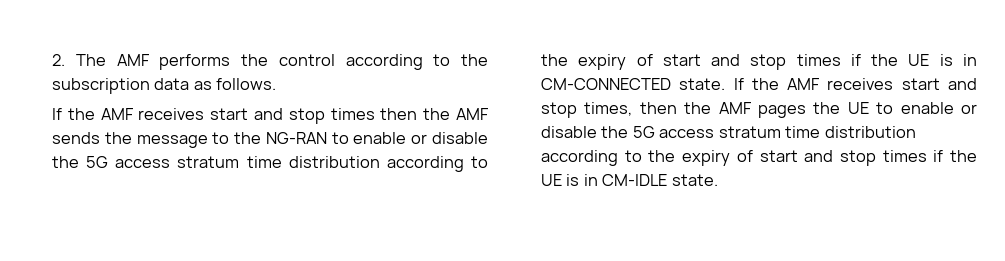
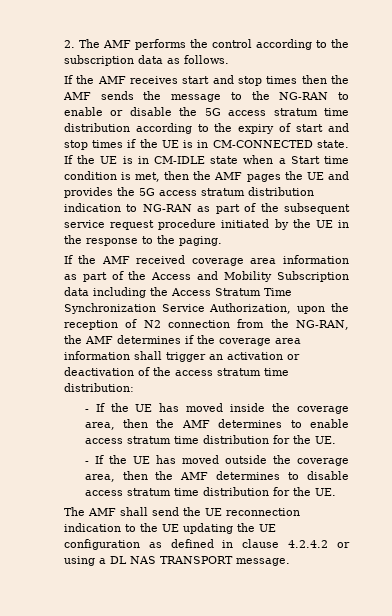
[787,78,978,90] [540,102,633,118] AMF receives start and stop times, -> [100,155,350,164] [63,171,161,182] UE is in CM-IDLE state when a Start time condition is met,
[876,102,978,114] [540,126,916,138] [540,150,977,166] [540,174,718,186] to enable or disable the 5G access stratum time distribution according to the expiry of start and stop times if the UE is in CM-IDLE state. -> [327,171,349,180] [63,187,314,198] [63,203,350,214] [63,219,349,230] [63,235,222,246] [63,255,349,266] [63,271,349,282] [63,287,292,298] [63,303,349,314] [63,319,349,330] [63,335,301,346] [63,351,300,362] [63,367,289,376] [63,383,134,392] [84,403,349,414] [84,419,349,430] [84,435,336,444] [84,455,349,466] [84,471,349,482] [84,487,336,496] [63,507,300,516] [63,523,276,534] [63,539,350,550] [63,556,290,566] and provides the 5G access stratum distribution indication to NG-RAN as part of the subsequent service request procedure initiated by the UE in the response to the paging. // If the AMF received coverage area information as part of the Access and Mobility Subscription data including the Access Stratum Time Synchronization Service Authorization, upon the reception of N2 connection from the NG-RAN, the AMF determines if the coverage area information shall trigger an activation or deactivation of the access stratum time distribution: // - If the UE has moved inside the coverage area, then the AMF determines to enable access stratum time distribution for the UE. // - If the UE has moved outside the coverage area, then the AMF determines to disable access stratum time distribution for the UE. // The AMF shall send the UE reconnection indication to the UE updating the UE configuration as defined in clause 4.2.4.2 or using a DL NAS TRANSPORT message.

